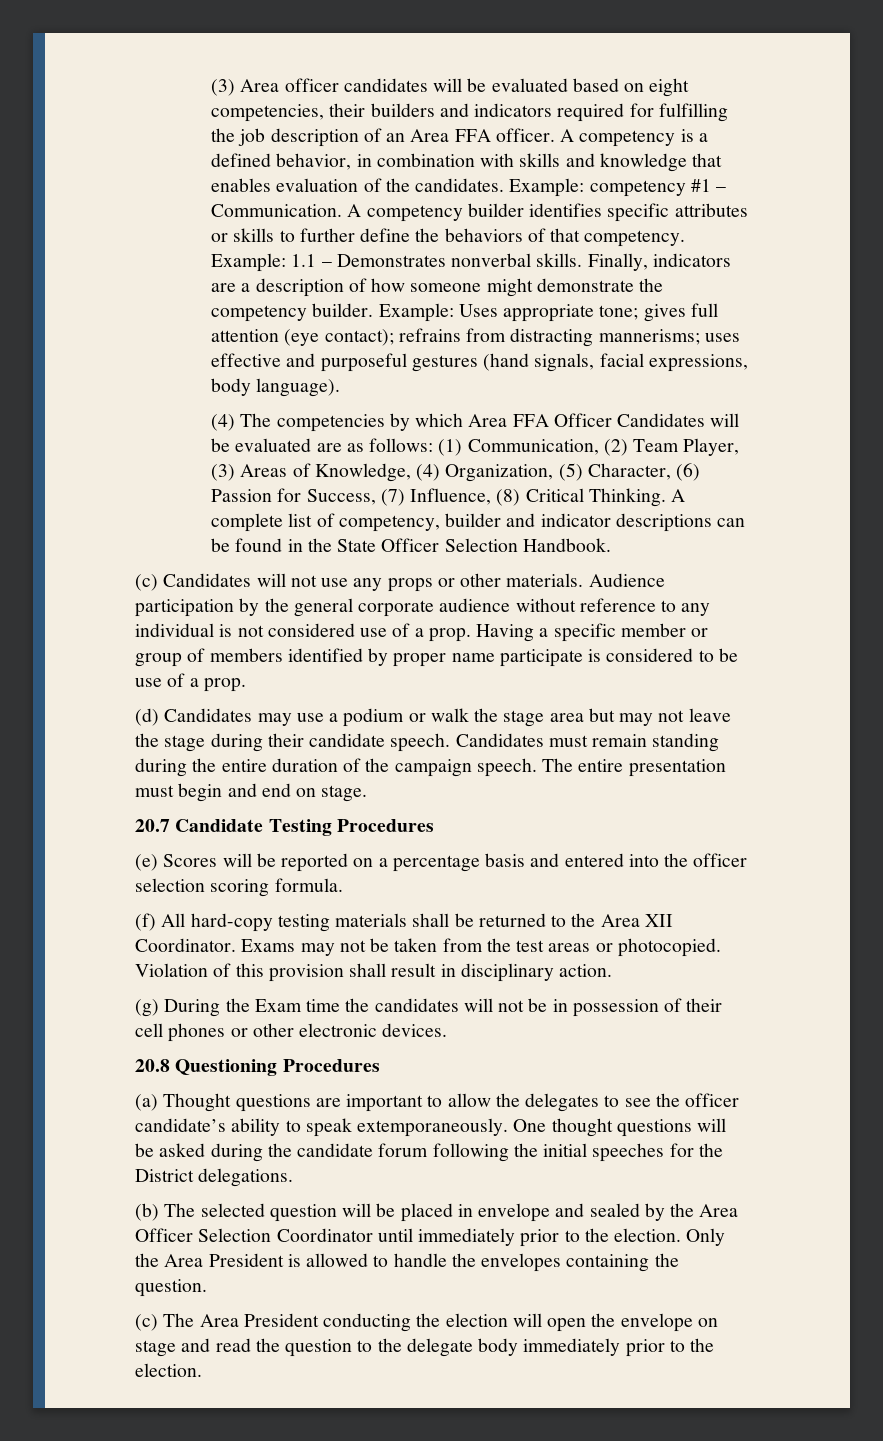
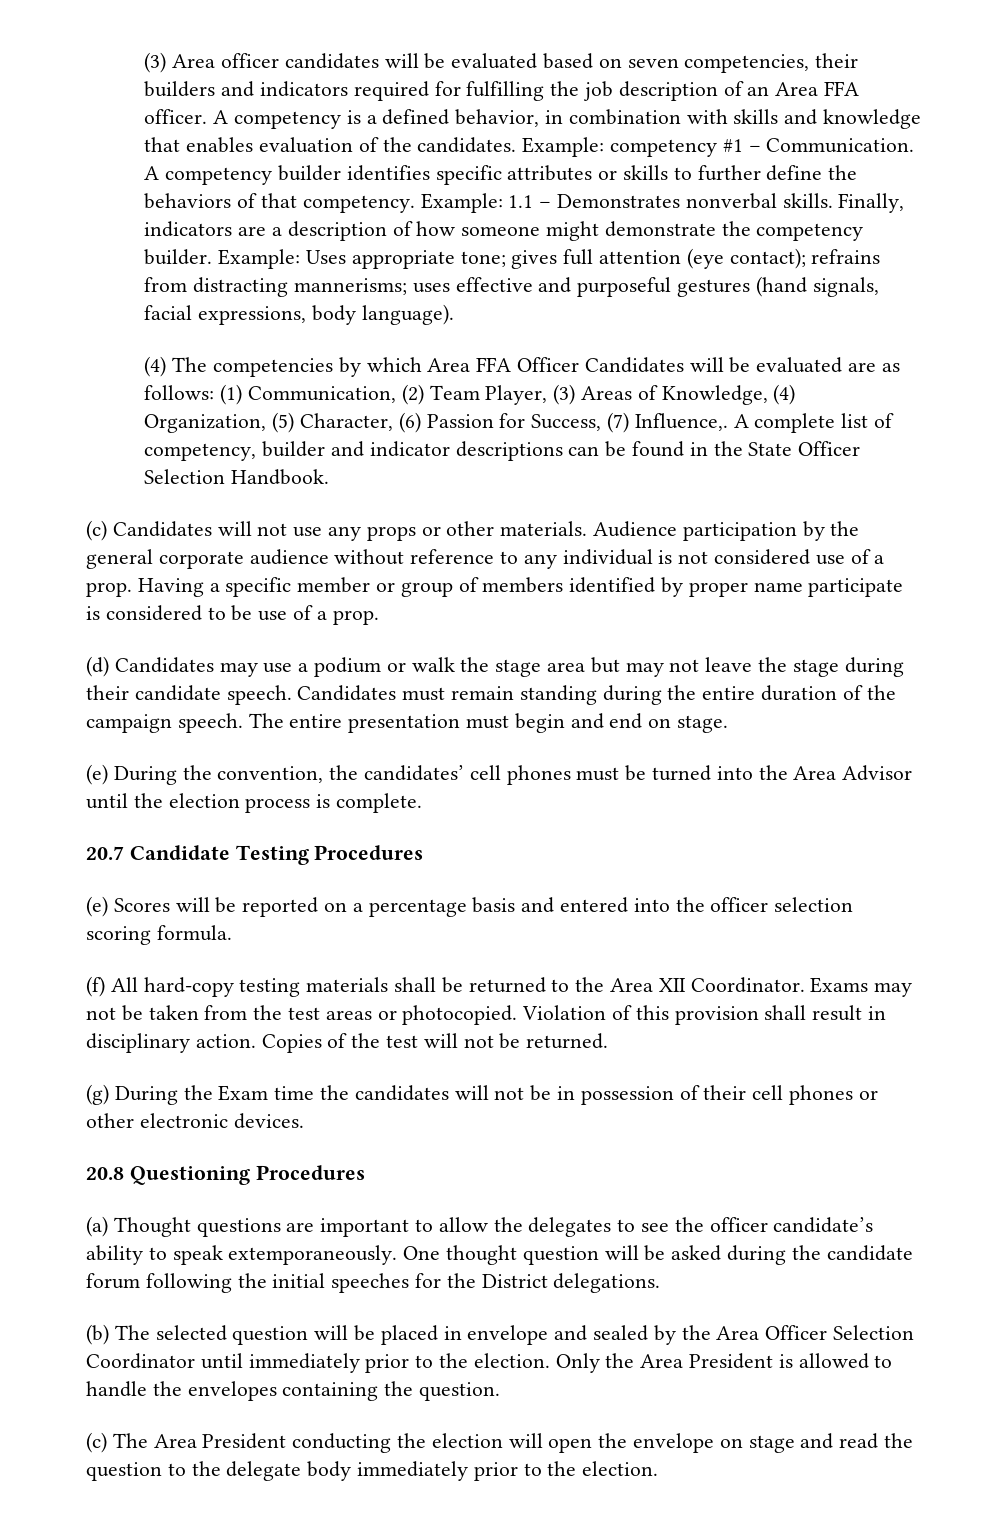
[649,78,690,97] eight -> [627,58,679,68] seven
[410,488,666,507] Influence, (8) Critical Thinking. -> [634,413,728,431] Influence,.
(368, 793) none -> [86,764,913,785] [86,793,423,813] // (e) During the convention, the candidates’ cell phones must be turned into the Area Advisor until the election process is complete.
(613, 970) none -> [261,1033,609,1053] Copies of the test will not be returned.
[616,1119,692,1137] questions -> [522,1246,599,1265] question

